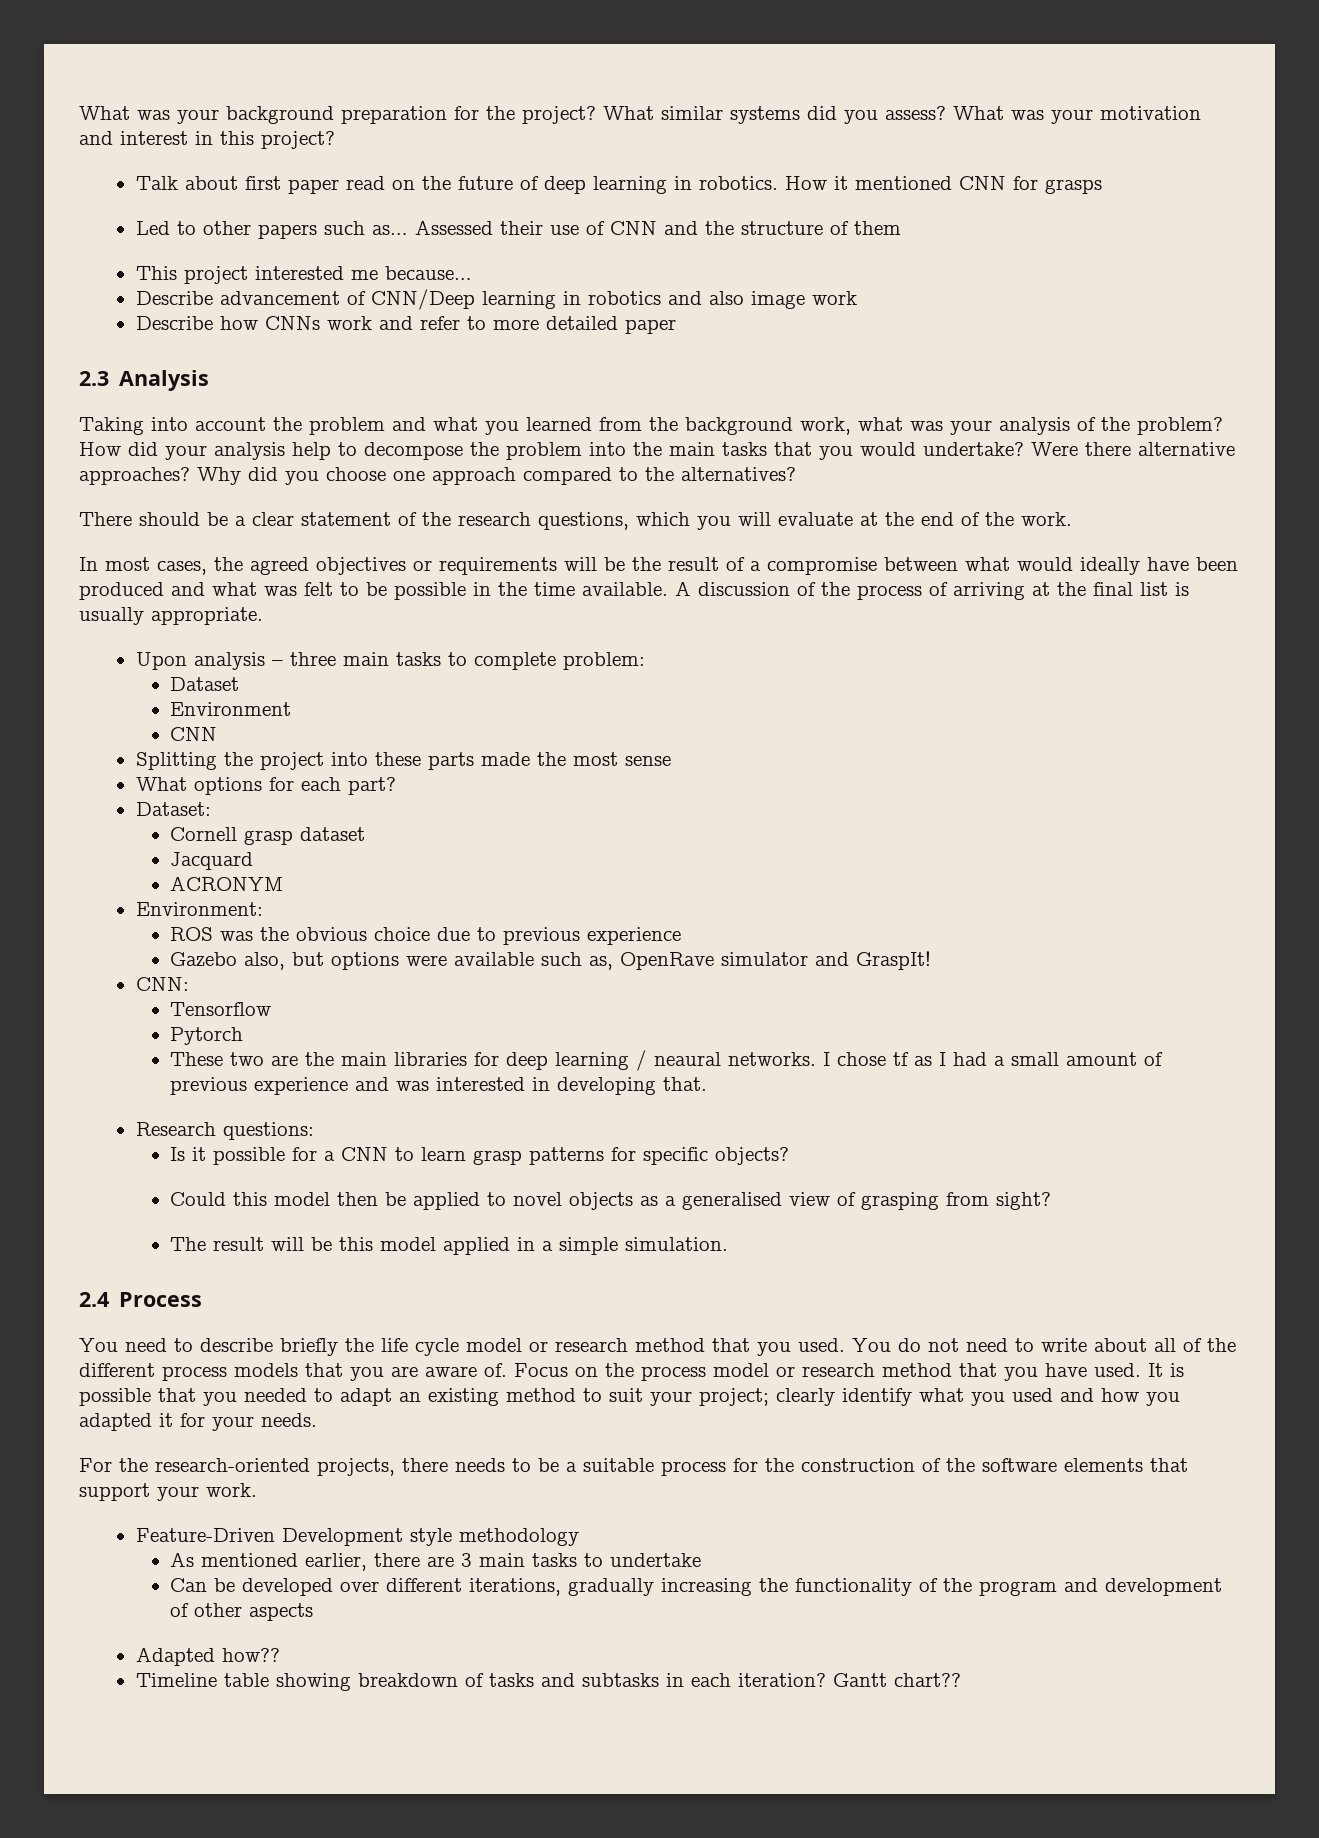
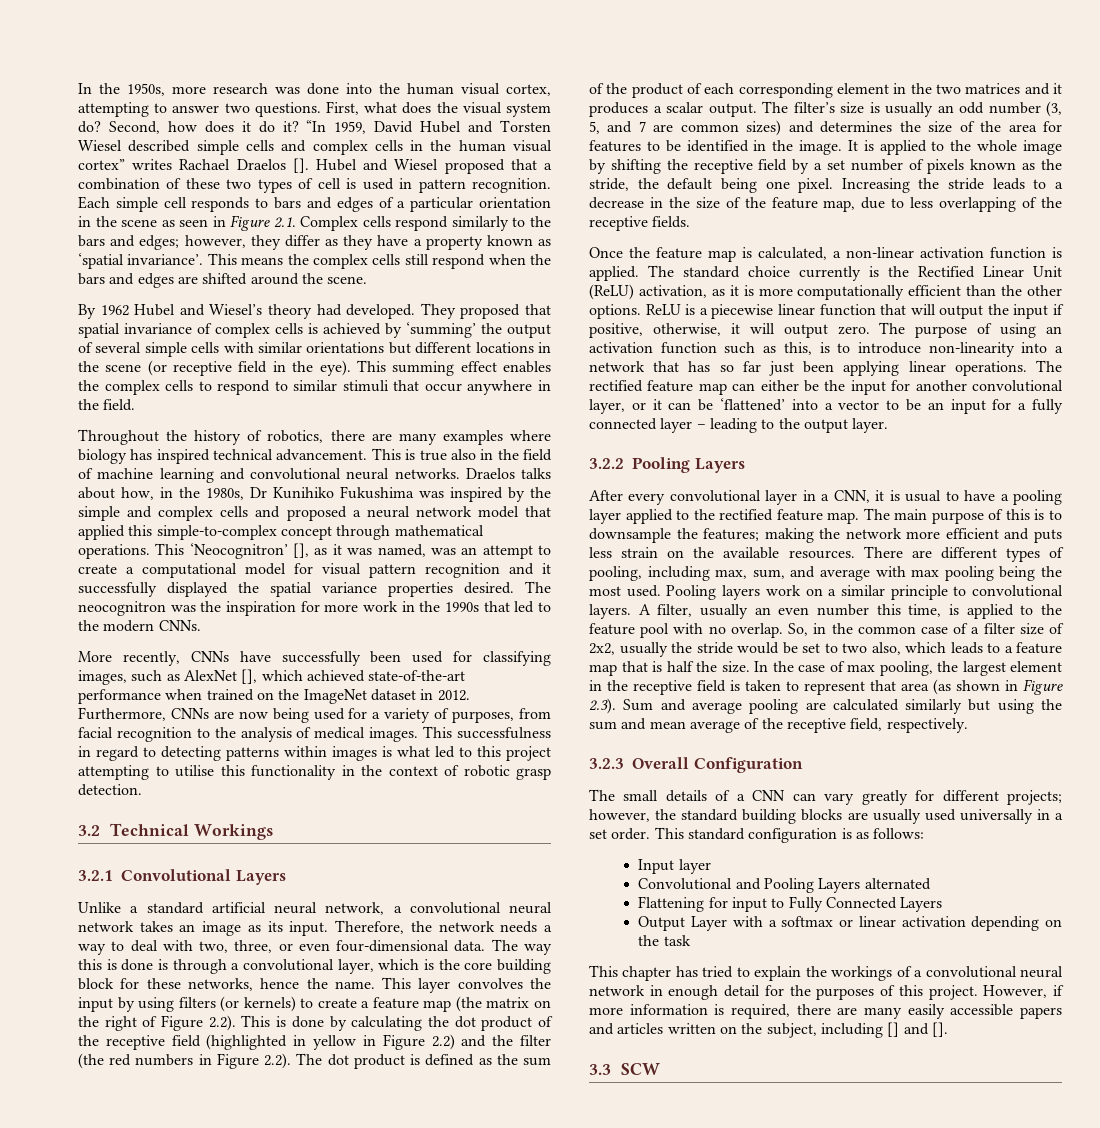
[79,106,1201,124] [79,131,335,149] [135,176,1102,194] [135,220,901,239] [135,266,472,284] [135,289,857,310] [135,316,676,334] [79,370,210,391] [79,417,1223,435] [79,442,1235,460] [79,467,796,485] [79,512,1072,530] [79,557,1238,575] [79,581,1189,600] [79,607,263,625] [135,652,645,670] [169,677,239,691] [169,702,291,716] [169,727,217,741] [135,752,671,770] [135,777,396,795] [135,802,211,816] [169,827,365,845] [169,852,253,870] [169,876,283,891] [135,902,263,916] [169,927,681,945] [169,951,931,970] [135,977,189,991] [169,1002,271,1016] [169,1027,243,1045] [169,1050,1163,1071] [169,1077,707,1095] [135,1122,314,1140] [169,1147,789,1165] [169,1192,1051,1210] [169,1237,728,1255] [79,1292,203,1307] [79,1338,1236,1356] [79,1363,1184,1381] [79,1388,1180,1406] [79,1413,317,1431] [79,1458,1188,1476] [79,1483,257,1501] [135,1528,579,1546] [169,1552,701,1571] [169,1578,1222,1596] [169,1603,313,1621] [135,1647,280,1666] [135,1673,961,1691] What was your background preparation for the project? What similar systems did you assess? What was your motivation and interest in this project? // Talk about first paper read on the future of deep learning in robotics. How it mentioned CNN for grasps // Led to other papers such as… Assessed their use of CNN and the structure of them // This project interested me because… // Describe advancement of CNN/Deep learning in robotics and also image work // Describe how CNNs work and refer to more detailed paper // 2.3 Analysis // Taking into account the problem and what you learned from the background work, what was your analysis of the problem? How did your analysis help to decompose the problem into the main tasks that you would undertake? Were there alternative approaches? Why did you choose one approach compared to the alternatives? // There should be a clear statement of the research questions, which you will evaluate at the end of the work. // In most cases, the agreed objectives or requirements will be the result of a compromise between what would ideally have been produced and what was felt to be possible in the time available. A discussion of the process of arriving at the final list is usually appropriate. // Upon analysis – three main tasks to complete problem: // Dataset // Environment // CNN // Splitting the project into these parts made the most sense // What options for each part? // Dataset: // Cornell grasp dataset // Jacquard // ACRONYM // Environment: // ROS was the obvious choice due to previous experience // Gazebo also, but options were available such as, OpenRave simulator and GraspIt! // CNN: // Tensorflow // Pytorch // These two are the main libraries for deep learning / neaural networks. I chose tf as I had a small amount of previous experience and was interested in developing that. // Research questions: // Is it possible for a CNN to learn grasp patterns for specific objects? // Could this model then be applied to novel objects as a generalised view of grasping from sight? // The result will be this model applied in a simple simulation. // 2.4 Process // You need to describe briefly the life cycle model or research method that you used. You do not need to write about all of the different process models that you are aware of. Focus on the process model or research method that you have used. It is possible that you needed to adapt an existing method to suit your project; clearly identify what you used and how you adapted it for your needs. // For the research-oriented projects, there needs to be a suitable process for the construction of the software elements that support your work. // Feature-Driven Development style methodology // As mentioned earlier, there are 3 main tasks to undertake // Can be developed over different iterations, gradually increasing the functionality of the program and development of other aspects // Adapted how?? // Timeline table showing breakdown of tasks and subtasks in each iteration? Gantt chart?? -> [78,83,551,96] [78,101,551,117] [78,120,551,134] [78,140,553,155] [78,158,552,174] [78,178,551,193] [78,196,551,212] [78,215,551,231] [78,235,552,250] [78,253,551,269] [78,273,368,288] [78,303,552,319] [78,322,551,338] [78,342,551,357] [78,360,552,376] [78,380,552,395] [78,399,136,411] [78,429,551,445] [78,448,553,464] [78,468,551,483] [78,486,551,502] [78,506,552,521] [78,525,484,540] [78,543,552,559] [78,563,551,578] [78,581,551,597] [78,601,552,616] [78,620,201,632] [78,651,551,666] [78,669,466,685] [78,689,470,704] [78,707,552,723] [78,726,551,742] [78,746,551,761] [78,765,551,780] [78,784,142,796] [78,823,273,840] [78,869,286,885] [78,902,552,915] [78,920,552,936] [78,939,552,955] [78,959,552,974] [78,977,551,993] [78,996,551,1012] [78,1015,553,1031] [78,1034,551,1050] [78,1053,551,1069] [589,83,1062,98] [589,101,1062,117] [589,120,1062,136] [589,140,1062,155] [589,159,1062,174] [589,178,1063,193] [589,197,1062,212] [589,216,691,231] [589,247,1062,262] [589,265,1062,281] [589,284,1062,300] [589,304,1064,319] [589,322,1062,338] [589,342,1063,357] [589,360,1062,376] [589,380,1063,395] [589,398,1063,414] [589,418,889,433] [589,457,745,473] [589,490,1062,505] [589,508,1062,524] [589,528,1062,543] [589,546,1064,562] [589,566,1062,581] [589,585,1063,600] [589,604,1062,619] [589,623,1064,638] [589,642,1062,657] [589,661,1062,676] [589,679,1063,695] [589,698,1062,714] [589,718,968,733] [589,757,803,773] [589,789,1062,805] [589,809,1063,824] [589,827,925,843] [638,859,711,874] [638,878,931,893] [638,896,943,912] [638,916,1062,931] [638,935,691,946] [589,965,1063,981] [589,985,1064,1000] [589,1004,1062,1019] [589,1022,948,1038] [589,1063,660,1075] In the 1950s, more research was done into the human visual cortex, attempting to answer two questions. First, what does the visual system do? Second, how does it do it? “In 1959, David Hubel and Torsten Wiesel described simple cells and complex cells in the human visual cortex” writes Rachael Draelos []. Hubel and Wiesel proposed that a combination of these two types of cell is used in pattern recognition. Each simple cell responds to bars and edges of a particular orientation in the scene as seen in Figure 2.1. Complex cells respond similarly to the bars and edges; however, they differ as they have a property known as ‘spatial invariance’. This means the complex cells still respond when the bars and edges are shifted around the scene. // By 1962 Hubel and Wiesel’s theory had developed. They proposed that spatial invariance of complex cells is achieved by ‘summing’ the output of several simple cells with similar orientations but different locations in the scene (or receptive field in the eye). This summing effect enables the complex cells to respond to similar stimuli that occur anywhere in the field. // Throughout the history of robotics, there are many examples where biology has inspired technical advancement. This is true also in the field of machine learning and convolutional neural networks. Draelos talks about how, in the 1980s, Dr Kunihiko Fukushima was inspired by the simple and complex cells and proposed a neural network model that applied this simple-to-complex concept through mathematical operations. This ‘Neocognitron’ [], as it was named, was an attempt to create a computational model for visual pattern recognition and it successfully displayed the spatial variance properties desired. The neocognitron was the inspiration for more work in the 1990s that led to the modern CNNs. // More recently, CNNs have successfully been used for classifying images, such as AlexNet [], which achieved state-of-the-art performance when trained on the ImageNet dataset in 2012. Furthermore, CNNs are now being used for a variety of purposes, from facial recognition to the analysis of medical images. This successfulness in regard to detecting patterns within images is what led to this project attempting to utilise this functionality in the context of robotic grasp detection. // 3.2 Technical Workings // 3.2.1 Convolutional Layers // Unlike a standard artificial neural network, a convolutional neural network takes an image as its input. Therefore, the network needs a way to deal with two, three, or even four-dimensional data. The way this is done is through a convolutional layer, which is the core building block for these networks, hence the name. This layer convolves the input by using filters (or kernels) to create a feature map (the matrix on the right of Figure 2.2). This is done by calculating the dot product of the receptive field (highlighted in yellow in Figure 2.2) and the filter (the red numbers in Figure 2.2). The dot product is defined as the sum of the product of each corresponding element in the two matrices and it produces a scalar output. The filter’s size is usually an odd number (3, 5, and 7 are common sizes) and determines the size of the area for features to be identified in the image. It is applied to the whole image by shifting the receptive field by a set number of pixels known as the stride, the default being one pixel. Increasing the stride leads to a decrease in the size of the feature map, due to less overlapping of the receptive fields. // Once the feature map is calculated, a non-linear activation function is applied. The standard choice currently is the Rectified Linear Unit (ReLU) activation, as it is more computationally efficient than the other options. ReLU is a piecewise linear function that will output the input if positive, otherwise, it will output zero. The purpose of using an activation function such as this, is to introduce non-linearity into a network that has so far just been applying linear operations. The rectified feature map can either be the input for another convolutional layer, or it can be ‘flattened’ into a vector to be an input for a fully connected layer – leading to the output layer. // 3.2.2 Pooling Layers // After every convolutional layer in a CNN, it is usual to have a pooling layer applied to the rectified feature map. The main purpose of this is to downsample the features; making the network more efficient and puts less strain on the available resources. There are different types of pooling, including max, sum, and average with max pooling being the most used. Pooling layers work on a similar principle to convolutional layers. A filter, usually an even number this time, is applied to the feature pool with no overlap. So, in the common case of a filter size of 2x2, usually the stride would be set to two also, which leads to a feature map that is half the size. In the case of max pooling, the largest element in the receptive field is taken to represent that area (as shown in Figure 2.3). Sum and average pooling are calculated similarly but using the sum and mean average of the receptive field, respectively. // 3.2.3 Overall Configuration // The small details of a CNN can vary greatly for different projects; however, the standard building blocks are usually used universally in a set order. This standard configuration is as follows: // Input layer // Convolutional and Pooling Layers alternated // Flattening for input to Fully Connected Layers // Output Layer with a softmax or linear activation depending on the task // This chapter has tried to explain the workings of a convolutional neural network in enough detail for the purposes of this project. However, if more information is required, there are many easily accessible papers and articles written on the subject, including [] and []. // 3.3 SCW

